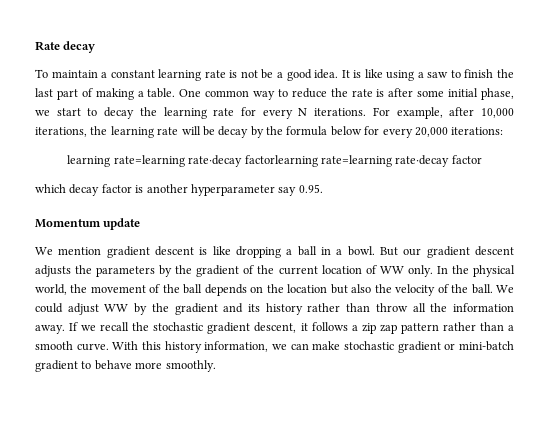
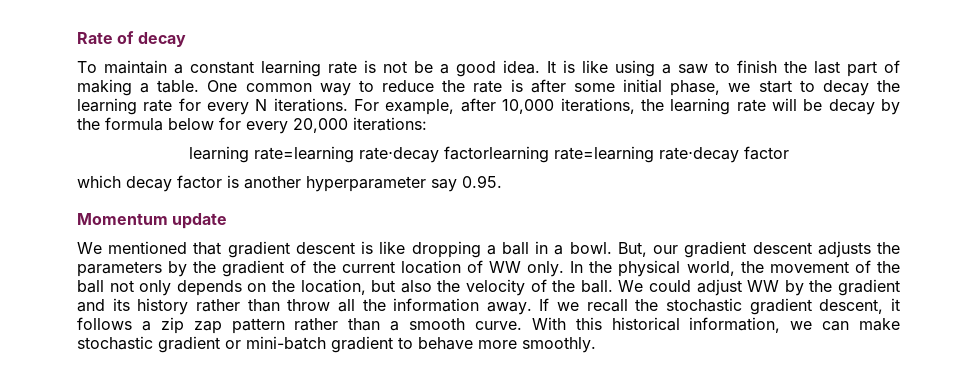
(60, 46) none -> [117,31,135,44] of
[58,247,102,255] mention -> [108,241,222,255] mentioned that
[379,247,398,256] But -> [617,242,647,257] But,
(203, 289) none -> [109,280,172,296] not only
[287,284,328,293] location -> [300,279,366,295] location,
[164,341,202,353] history -> [611,317,680,331] historical

